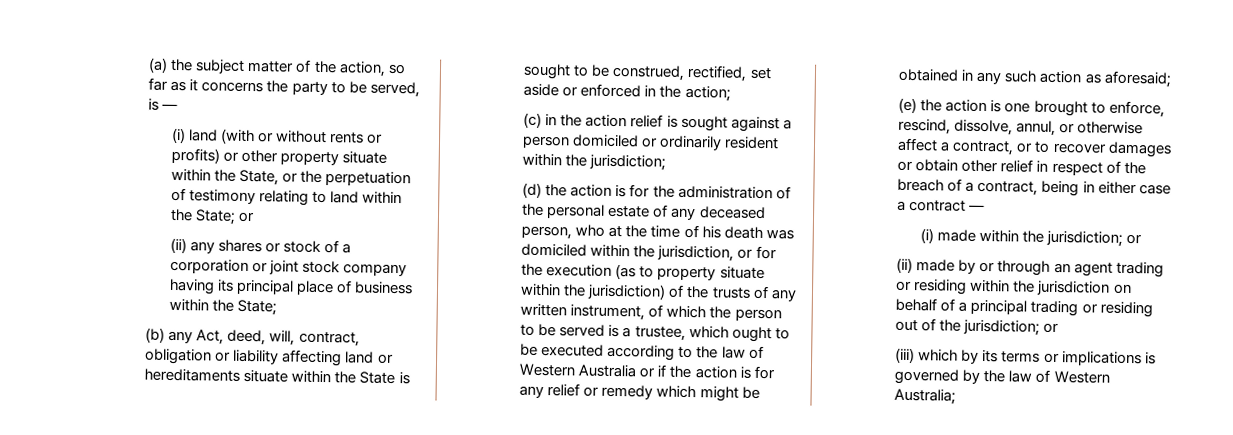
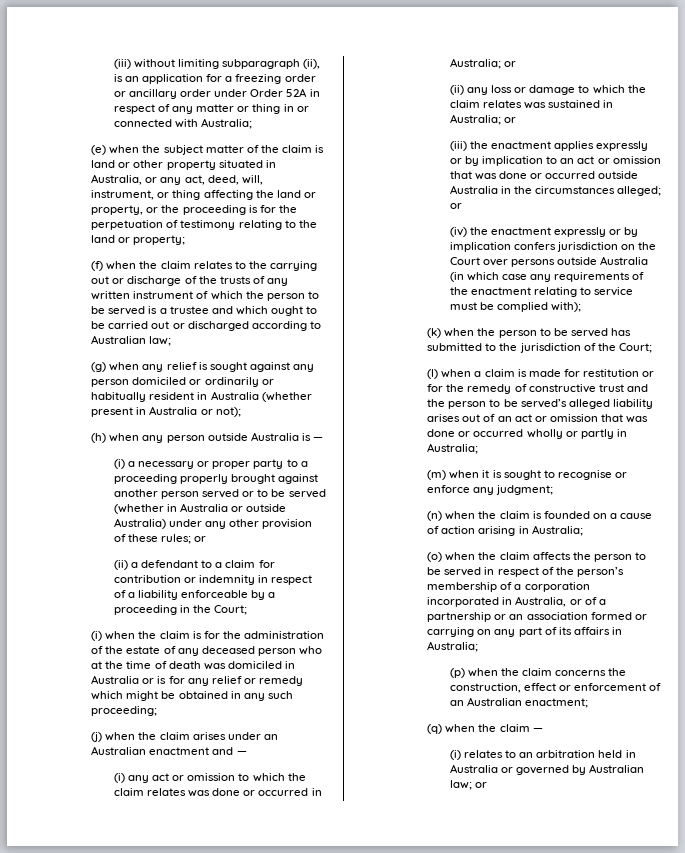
[148,57,169,73] (a) -> [113,59,321,69] [113,74,316,84] [113,88,320,99] [113,104,309,114] [113,118,253,129] [91,145,140,155] (iii) without limiting subparagraph (ii), is an application for a freezing order or ancillary order under Order 52A in respect of any matter or thing in or connected with Australia; // (e) when
[338,61,406,77] [148,77,420,98] [148,98,179,111] [170,127,383,145] [170,147,387,166] [170,168,298,186] action, so far as it concerns the party to be served, is — // (i) land (with or without rents or profits) or other property situate within the State, or -> [282,145,325,153] [91,160,276,170] [91,174,263,185] [91,190,316,200] [91,205,276,215] claim is land or other property situated in Australia, or any act, deed, will, instrument, or thing affecting the land or property, or the proceeding is for
[329,191,402,205] [169,208,255,225] [169,237,351,254] [169,258,407,277] [168,278,413,296] [168,298,277,316] [145,327,360,347] [144,348,394,367] [144,368,410,385] [523,63,772,82] [523,83,731,102] [523,112,792,133] [522,134,780,151] [522,153,667,171] [522,182,791,200] [522,203,766,221] [521,224,794,240] [521,243,777,262] [521,263,765,281] [520,283,667,300] land within the State; or // (ii) any shares or stock of a corporation or joint stock company having its principal place of business within the State; // (b) any Act, deed, will, contract, obligation or liability affecting land or hereditaments situate within the State is sought to be construed, rectified, set aside or enforced in the action; // (c) in the action relief is sought against a person domiciled or ordinarily resident within the jurisdiction; // (d) the action is for the administration of the personal estate of any deceased person, who at the time of his death was domiciled within the jurisdiction, or for the execution (as to property situate within the jurisdiction) -> [298,220,317,228] [91,235,186,245] [91,261,318,271] [91,276,182,286] the land or property; // (f) when the claim relates to the carrying out or discharge
[570,304,646,321] instrument, -> [133,291,194,299] instrument
[634,326,686,341] trustee, -> [169,306,233,314] trustee and
[541,343,764,361] [519,363,737,379] executed according to the law of Western Australia or if the action -> [108,321,321,331] [91,335,172,346] [91,362,315,372] [91,377,274,387] [91,391,312,402] [91,406,241,417] [91,432,324,443] [113,459,308,469] [113,474,319,484] [113,489,326,499] [113,503,287,514] [113,518,313,529] [113,534,207,544] [113,560,275,570] [113,575,313,585] [113,590,276,600] [113,605,248,615] [91,631,325,641] [91,646,323,656] [91,661,296,670] [91,675,155,684] carried out or discharged according to Australian law; // (g) when any relief is sought against any person domiciled or ordinarily or habitually resident in Australia (whether present in Australia or not); // (h) when any person outside Australia is — // (i) a necessary or proper party to a proceeding properly brought against another person served or to be served (whether in Australia or outside Australia) under any other provision of these rules; or // (ii) a defendant to a claim for contribution or indemnity in respect of a liability enforceable by a proceeding in the Court; // (i) when the claim is for the administration of the estate of any deceased person who at the time of death was domiciled in Australia or
[1039,70,1172,88] [898,97,1165,118] [898,118,1144,136] [897,137,1172,158] [897,159,1146,176] [897,178,1171,197] [897,199,986,212] [919,228,1142,247] [896,257,1164,278] [896,279,1132,296] [895,297,1153,318] [895,318,1060,336] [895,347,1156,367] [894,368,1110,385] [894,388,957,405] action as aforesaid; // (e) the action is one brought to enforce, rescind, dissolve, annul, or otherwise affect a contract, or to recover damages or obtain other relief in respect of the breach of a contract, being in either case a contract — // (i) made within the jurisdiction; or // (ii) made by or through an agent trading or residing within the jurisdiction on behalf of a principal trading or residing out of the jurisdiction; or // (iii) which by its terms or implications is governed by the law of Western Australia; -> [91,706,158,716] [91,732,278,742] [91,746,247,755] [113,773,306,783] [113,788,322,797] [449,58,517,69] [449,85,646,95] [449,100,614,109] [449,114,517,125] [449,141,649,151] [449,156,661,166] [449,171,639,180] [449,185,662,196] [449,203,462,209] [449,227,639,237] [449,242,657,252] [449,256,649,267] [449,272,645,282] [449,287,634,297] [449,302,582,312] [427,328,632,338] [427,343,652,353] [427,369,655,379] [427,384,648,394] [427,399,653,409] [427,414,649,423] [427,429,627,439] [427,443,479,454] [427,470,628,480] [427,485,554,495] [427,511,653,521] [427,525,583,536] [427,552,647,562] [427,567,624,577] [427,582,590,592] [427,596,606,607] [427,612,647,622] [427,627,623,637] [427,641,479,652] [449,668,627,678] [449,683,662,693] [449,697,589,708] [427,724,543,734] [449,750,636,760] [449,764,645,775] [449,780,488,790] proceeding; // (j) when the claim arises under an Australian enactment and — // (i) any act or omission to which the claim relates was done or occurred in Australia; or // (ii) any loss or damage to which the claim relates was sustained in Australia; or // (iii) the enactment applies expressly or by implication to an act or omission that was done or occurred outside Australia in the circumstances alleged; or // (iv) the enactment expressly or by implication confers jurisdiction on the Court over persons outside Australia (in which case any requirements of the enactment relating to service must be complied with); // (k) when the person to be served has submitted to the jurisdiction of the Court; // (l) when a claim is made for restitution or for the remedy of constructive trust and the person to be served’s alleged liability arises out of an act or omission that was done or occurred wholly or partly in Australia; // (m) when it is sought to recognise or enforce any judgment; // (n) when the claim is founded on a cause of action arising in Australia; // (o) when the claim affects the person to be served in respect of the person’s membership of a corporation incorporated in Australia, or of a partnership or an association formed or carrying on any part of its affairs in Australia; // (p) when the claim concerns the construction, effect or enforcement of an Australian enactment; // (q) when the claim — // (i) relates to an arbitration held in Australia or governed by Australian law; or

